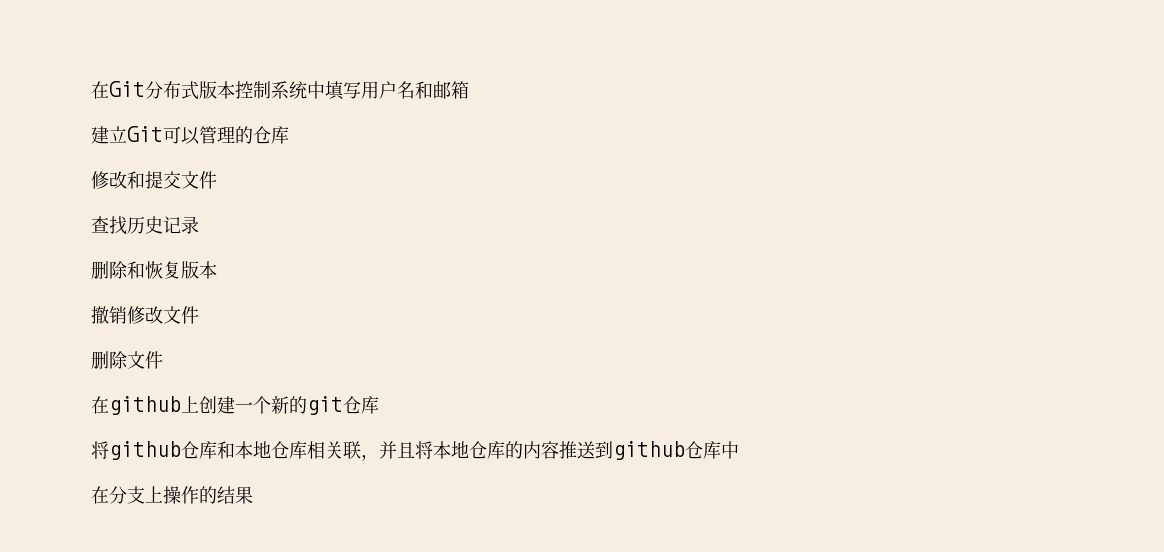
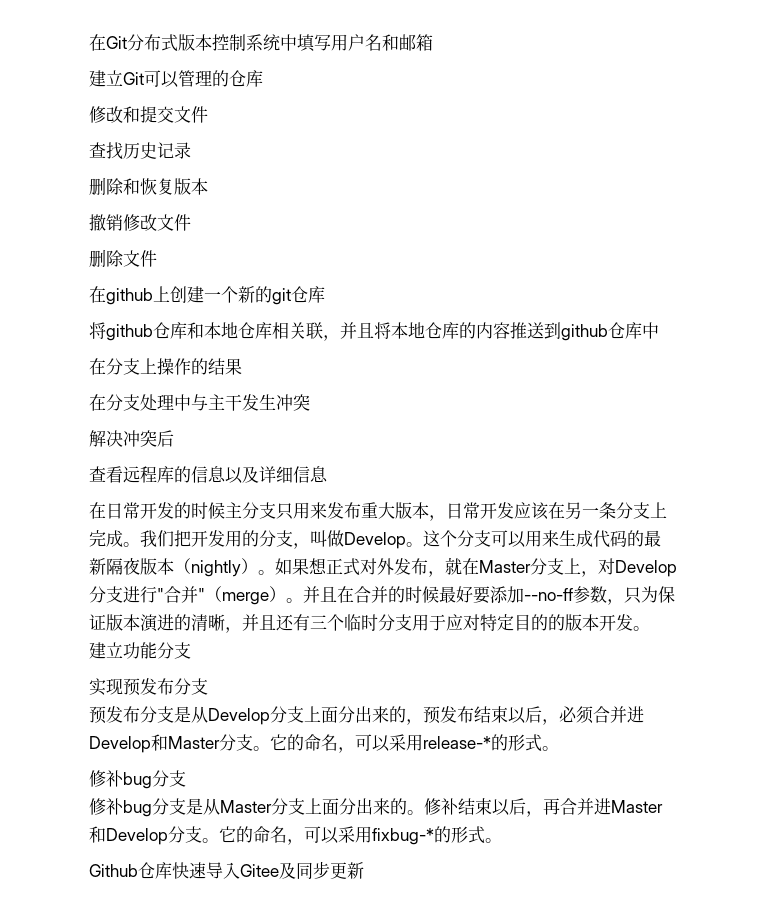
(253, 495) none -> [89,394,310,411] [89,430,174,447] [89,466,328,484] [89,502,667,521] [89,530,661,549] [89,557,677,577] [89,586,675,605] [89,614,650,633] [89,642,191,659] [89,678,208,696] [89,706,644,725] [89,734,559,753] [89,770,186,789] [89,798,663,817] [89,826,502,845] [89,861,364,879] // 在分支处理中与主干发生冲突 // 解决冲突后 // 查看远程库的信息以及详细信息 // 在日常开发的时候主分支只用来发布重大版本，日常开发应该在另一条分支上完成。我们把开发用的分支，叫做Develop。这个分支可以用来生成代码的最新隔夜版本（nightly）。如果想正式对外发布，就在Master分支上，对Develop分支进行"合并"（merge）。并且在合并的时候最好要添加--no-ff参数，只为保证版本演进的清晰，并且还有三个临时分支用于应对特定目的的版本开发。 // 建立功能分支 // 实现预发布分支 // 预发布分支是从Develop分支上面分出来的，预发布结束以后，必须合并进Develop和Master分支。它的命名，可以采用release-*的形式。 // 修补bug分支 // 修补bug分支是从Master分支上面分出来的。修补结束以后，再合并进Master和Develop分支。它的命名，可以采用fixbug-*的形式。 // Github仓库快速导入Gitee及同步更新

